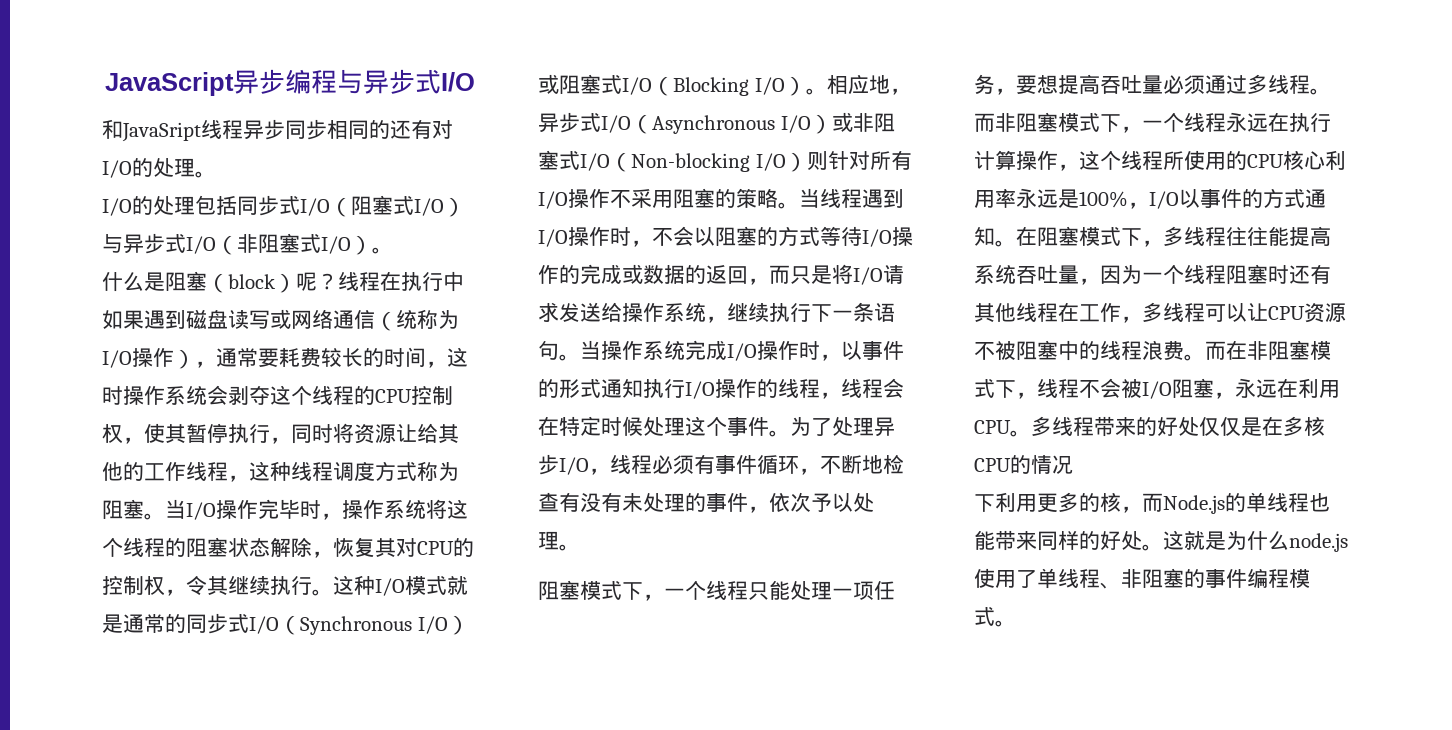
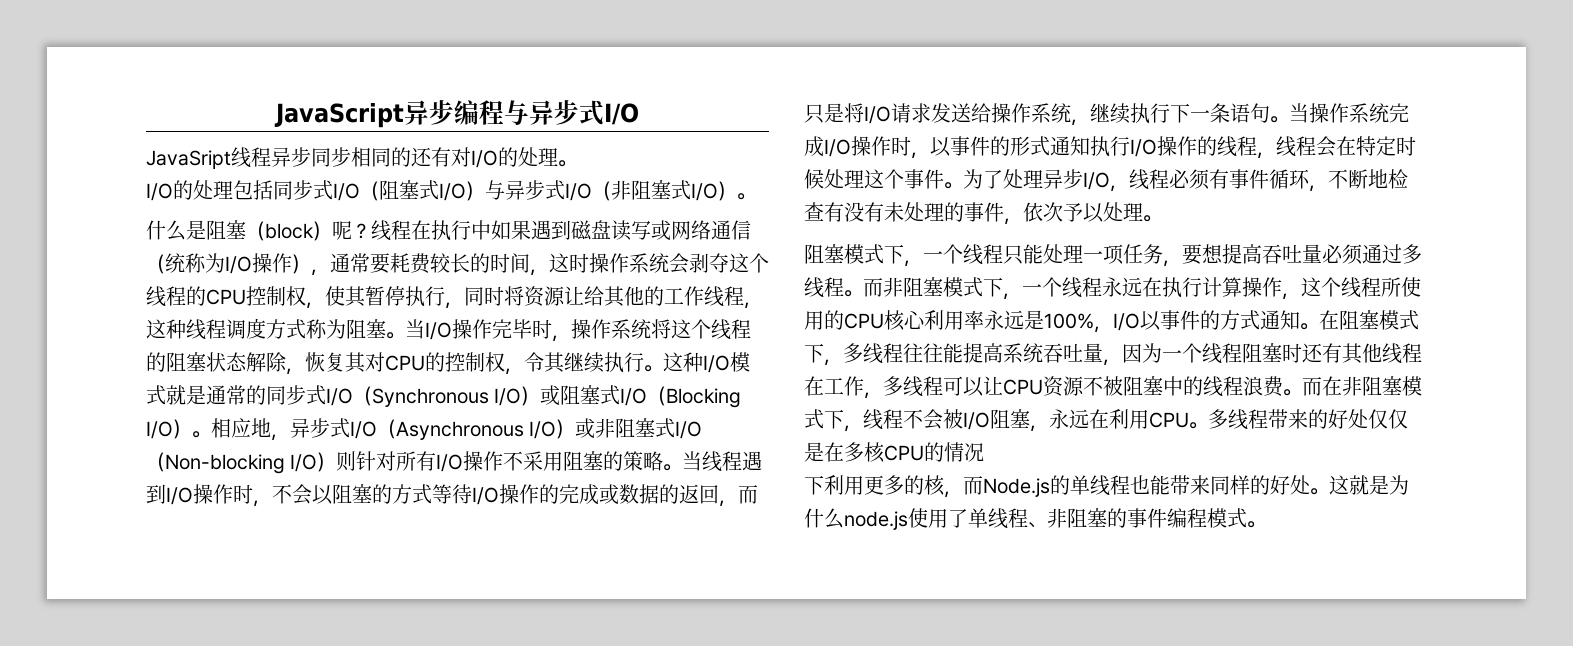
[102,119,123,139] 和 -> (639, 114) none

